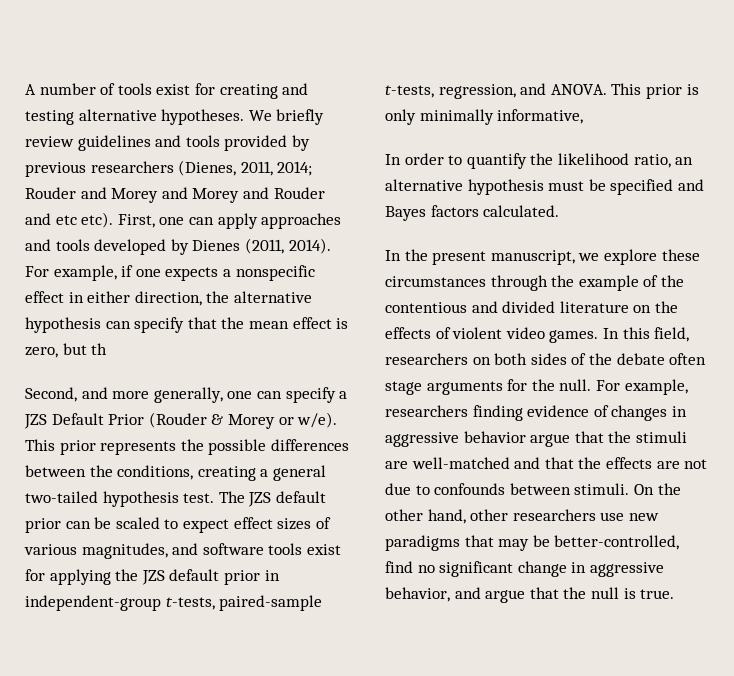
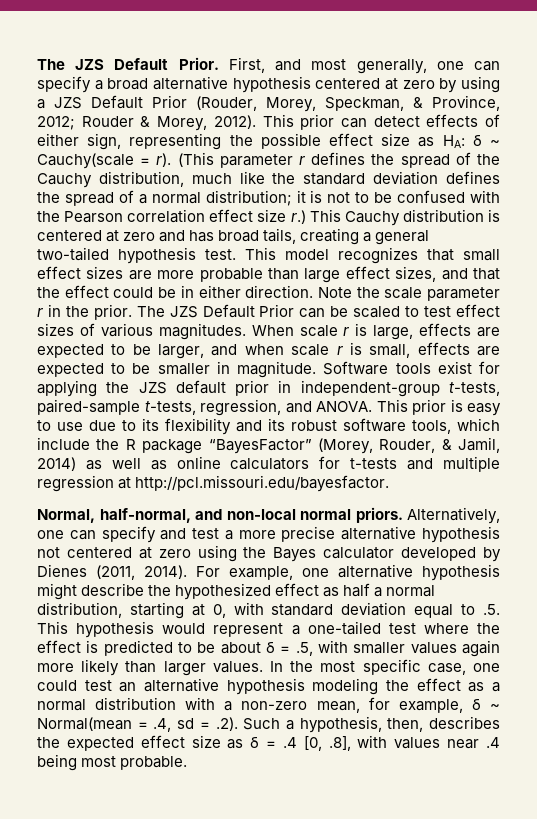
[25,83,309,99] [25,109,325,125] [25,135,310,151] [25,160,313,177] [25,187,325,203] [25,212,342,229] [25,238,331,255] [25,265,315,281] [25,291,312,306] [25,317,349,333] [25,343,108,358] [25,387,150,402] A number of tools exist for creating and testing alternative hypotheses. We briefly review guidelines and tools provided by previous researchers (Dienes, 2011, 2014; Rouder and Morey and Morey and Rouder and etc etc). First, one can apply approaches and tools developed by Dienes (2011, 2014). For example, if one expects a nonspecific effect in either direction, the alternative hypothesis can specify that the mean effect is zero, but th // Second, and more -> [37,57,347,73] The JZS Default Prior. First, and most
[24,412,338,429] [25,439,349,455] [25,465,194,480] JZS Default Prior (Rouder & Morey or w/e). This prior represents the possible differences between the conditions, -> [107,76,501,93] [37,95,500,112] [37,114,500,131] [37,133,500,150] [37,152,500,169] [37,171,501,188] [37,190,501,206] [37,209,500,226] [37,228,297,244] broad alternative hypothesis centered at zero by using a JZS Default Prior (Rouder, Morey, Speckman, & Province, 2012; Rouder & Morey, 2012). This prior can detect effects of either sign, representing the possible effect size as HA: δ ~ Cauchy(scale = r). (This parameter r defines the spread of the Cauchy distribution, much like the standard deviation defines the spread of a normal distribution; it is not to be confused with the Pearson correlation effect size r.) This Cauchy distribution is centered at zero and has broad tails,
[218,491,326,507] [25,518,61,533] The JZS default prior -> [245,247,500,264] [37,266,500,283] [37,285,500,301] [37,304,295,320] This model recognizes that small effect sizes are more probable than large effect sizes, and that the effect could be in either direction. Note the scale parameter r in the prior. The JZS Default Prior
[182,519,229,533] expect -> [424,306,452,317] test
[81,543,264,559] magnitudes, and software -> [158,323,500,340] [37,342,501,359] [37,361,389,378] magnitudes. When scale r is large, effects are expected to be larger, and when scale r is small, effects are expected to be smaller in magnitude. Software
[385,109,584,125] [385,153,694,169] [385,179,704,195] [385,205,560,221] [385,249,700,265] [385,275,684,291] [385,301,678,313] [385,327,690,343] [385,353,707,365] [385,379,688,395] [385,405,687,421] [385,431,687,447] [385,457,708,469] [385,483,681,495] [385,509,659,524] [385,535,680,551] [385,561,664,577] [385,587,675,603] only minimally informative, // In order to quantify the likelihood ratio, an alternative hypothesis must be specified and Bayes factors calculated. // In the present manuscript, we explore these circumstances through the example of the contentious and divided literature on the effects of violent video games. In this field, researchers on both sides of the debate often stage arguments for the null. For example, researchers finding evidence of changes in aggressive behavior argue that the stimuli are well-matched and that the effects are not due to confounds between stimuli. On the other hand, other researchers use new paradigms that may be better-controlled, find no significant change in aggressive behavior, and argue that the null is true. -> [467,403,501,416] [37,418,500,435] [37,437,500,454] [37,456,501,472] [37,475,390,492] [37,507,500,524] [37,526,500,543] [37,545,502,562] [37,564,500,581] [37,583,436,600] [37,602,501,619] [37,621,500,638] [37,640,500,657] [37,659,500,676] [37,678,501,695] [37,697,500,713] [37,716,500,733] [37,735,501,751] [37,754,188,771] easy to use due to its flexibility and its robust software tools, which include the R package “BayesFactor” (Morey, Rouder, & Jamil, 2014) as well as online calculators for t-tests and multiple regression at http://pcl.missouri.edu/bayesfactor. // Normal, half-normal, and non-local normal priors. Alternatively, one can specify and test a more precise alternative hypothesis not centered at zero using the Bayes calculator developed by Dienes (2011, 2014). For example, one alternative hypothesis might describe the hypothesized effect as half a normal distribution, starting at 0, with standard deviation equal to .5. This hypothesis would represent a one-tailed test where the effect is predicted to be about δ = .5, with smaller values again more likely than larger values. In the most specific case, one could test an alternative hypothesis modeling the effect as a normal distribution with a non-zero mean, for example, δ ~ Normal(mean = .4, sd = .2). Such a hypothesis, then, describes the expected effect size as δ = .4 [0, .8], with values near .4 being most probable.

